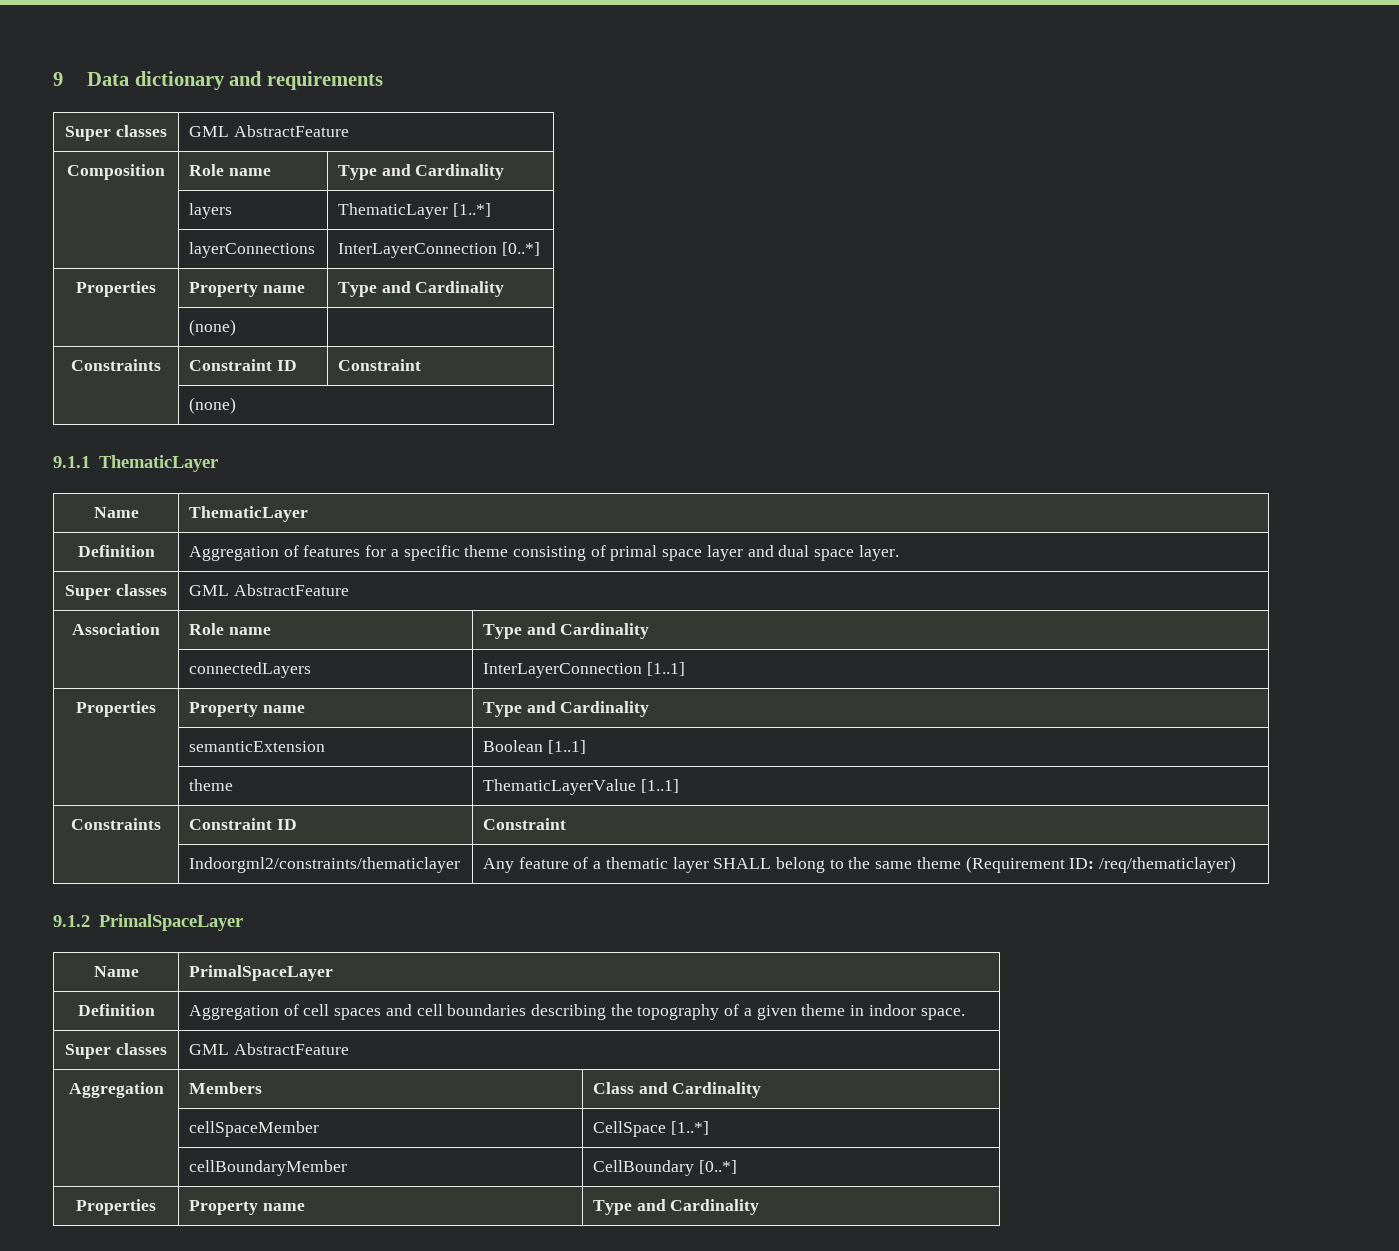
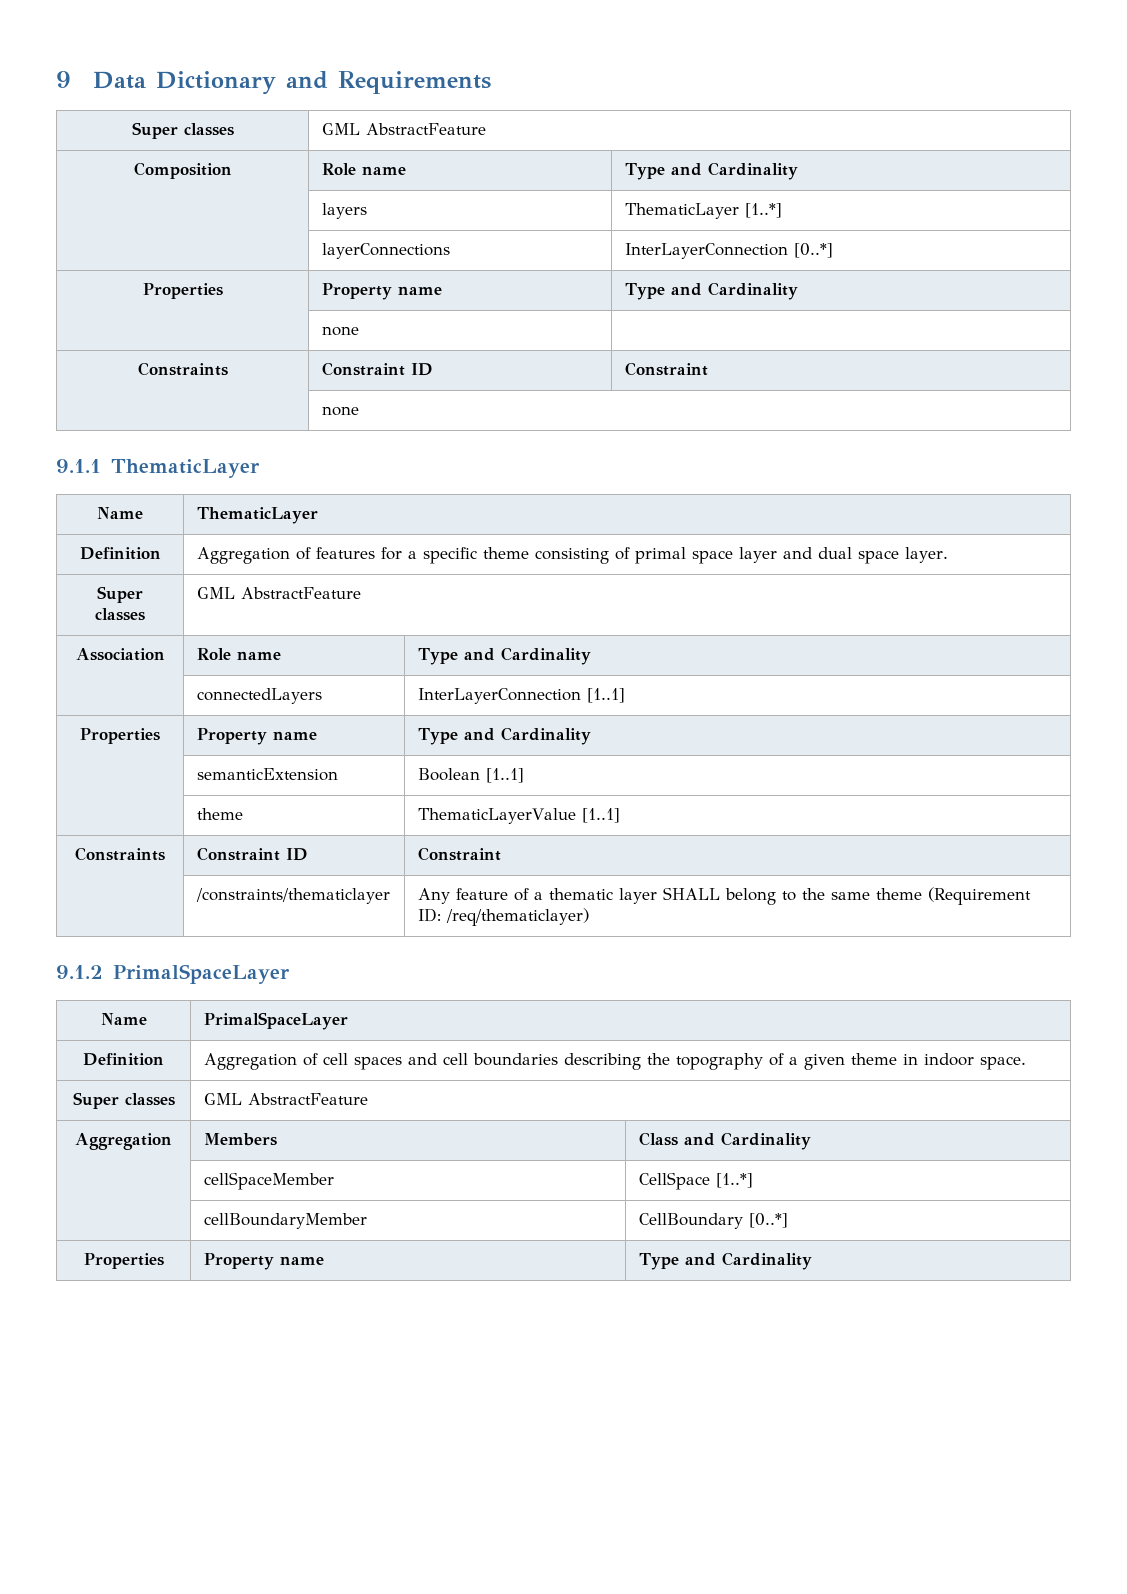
[134,71,383,90] dictionary and requirements -> [156,71,492,95] Dictionary and Requirements
[188,319,236,336] [71,359,161,371] [188,359,297,371] [337,359,421,371] [188,397,236,414] | (none) | // Constraints | Constraint ID | Constraint // | (none) -> [321,326,359,336] [137,362,228,376] [321,362,433,376] [624,362,708,376] [321,406,359,416] | none | // Constraints | Constraint ID | Constraint // | none
[188,857,460,873] Indoorgml2/constraints/thematiclayer -> [195,888,390,904] /constraints/thematiclayer

